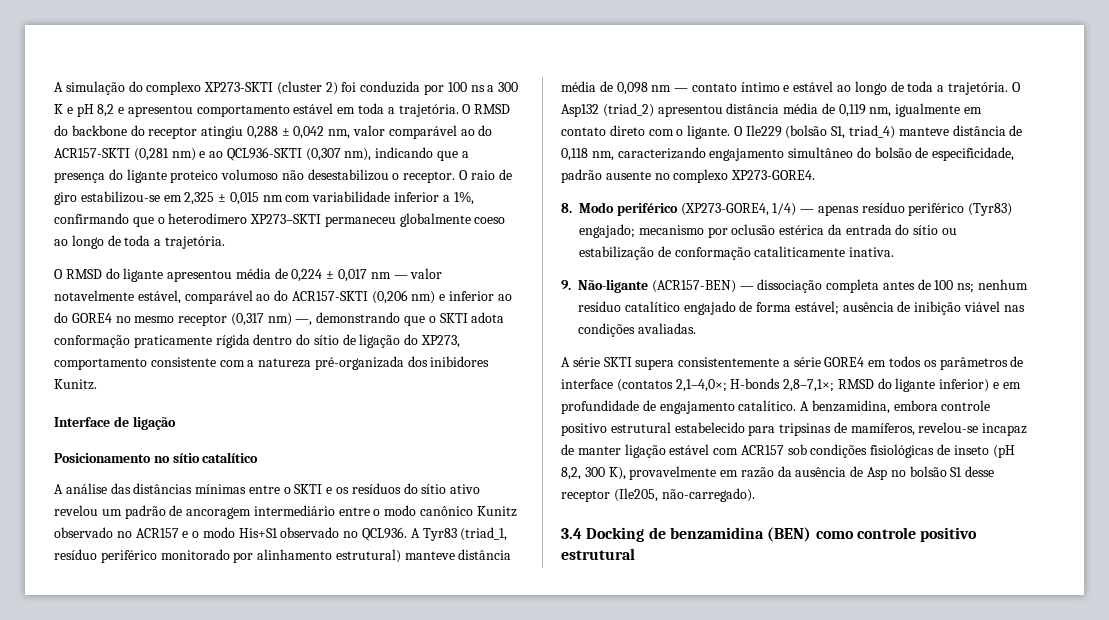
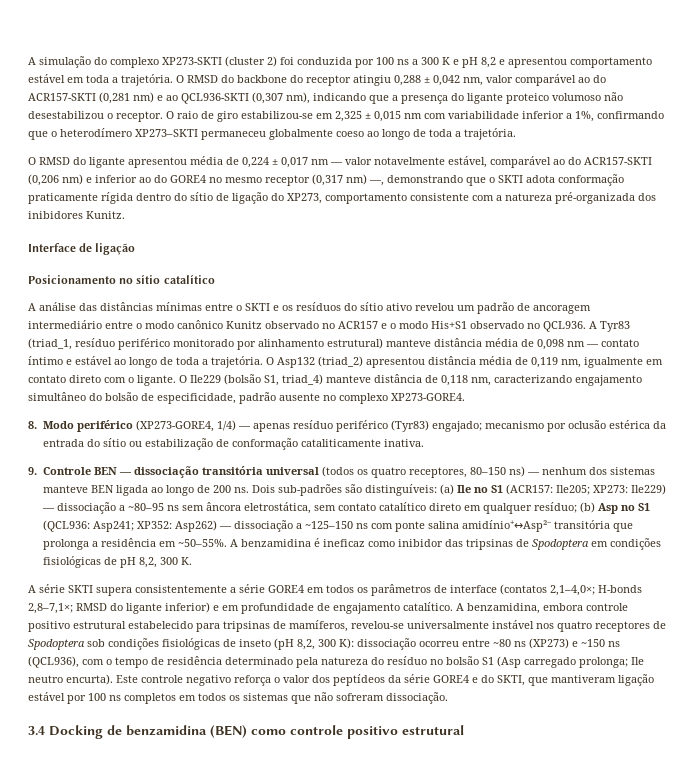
[578,279,1029,293] [578,301,1025,315] [578,323,696,337] Não-ligante (ACR157-BEN) — dissociação completa antes de 100 ns; nenhum resíduo catalítico engajado de forma estável; ausência de inibição viável nas condições avaliadas. -> [42,466,655,478] [42,484,666,496] [41,502,650,514] [42,520,633,532] [42,538,661,550] [42,556,192,568] Controle BEN — dissociação transitória universal (todos os quatro receptores, 80–150 ns) — nenhum dos sistemas manteve BEN ligada ao longo de 200 ns. Dois sub-padrões são distinguíveis: (a) Ile no S1 (ACR157: Ile205; XP273: Ile229) — dissociação a ~80–95 ns sem âncora eletrostática, sem contato catalítico direto em qualquer resíduo; (b) Asp no S1 (QCL936: Asp241; XP352: Asp262) — dissociação a ~125–150 ns com ponte salina amidínio⁺↔Asp²⁻ transitória que prolonga a residência em ~50–55%. A benzamidina é ineficaz como inibidor das tripsinas de Spodoptera em condições fisiológicas de pH 8,2, 300 K.
[982,423,1028,436] [561,444,784,458] incapaz de manter ligação estável com ACR157 -> [407,620,666,632] [28,639,85,650] universalmente instável nos quatro receptores de Spodoptera
[608,466,995,480] [561,488,755,502] K), provavelmente em razão da ausência de Asp no bolsão S1 desse receptor (Ile205, não-carregado). -> [339,638,620,650] [28,656,644,668] [28,674,654,686] [28,692,448,704] K): dissociação ocorreu entre ~80 ns (XP273) e ~150 ns (QCL936), com o tempo de residência determinado pela natureza do resíduo no bolsão S1 (Asp carregado prolonga; Ile neutro encurta). Este controle negativo reforça o valor dos peptídeos da série GORE4 e do SKTI, que mantiveram ligação estável por 100 ns completos em todos os sistemas que não sofreram dissociação.

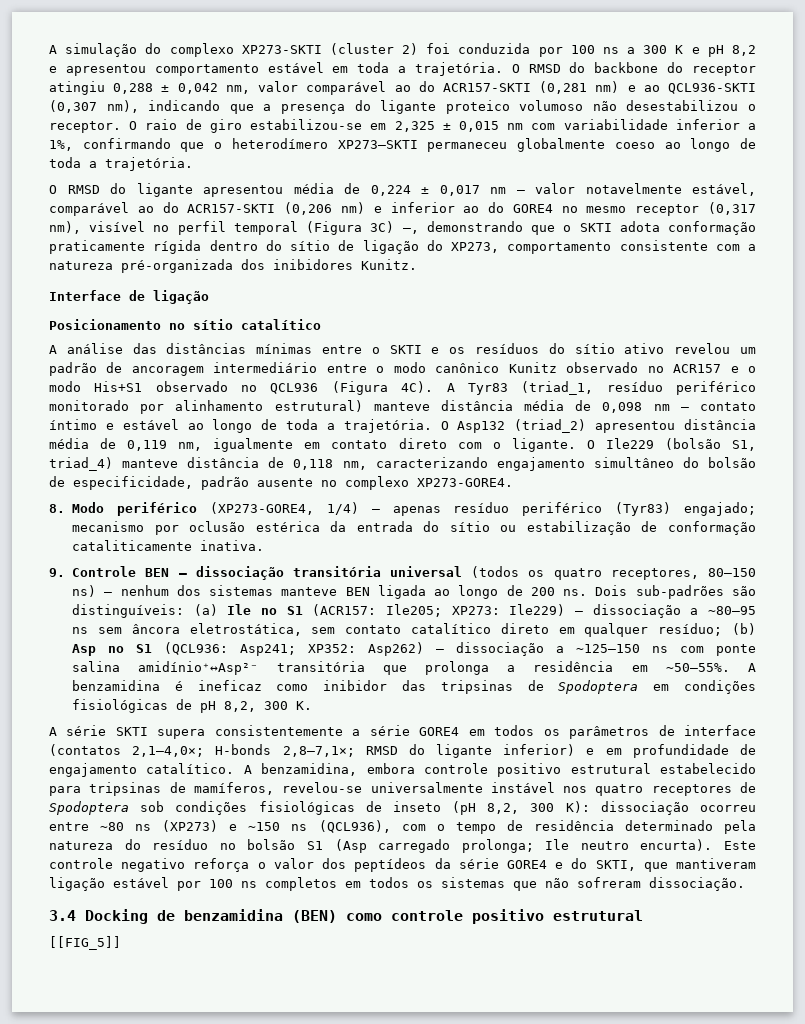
[346,174,367,185] nm) -> [49,221,395,235] nm), visível no perfil temporal (Figura 3C)
[543,321,586,332] QCL936. -> [270,381,434,395] QCL936 (Figura 4C).
(464, 730) none -> [49,936,121,950] // [[FIG_5]]

